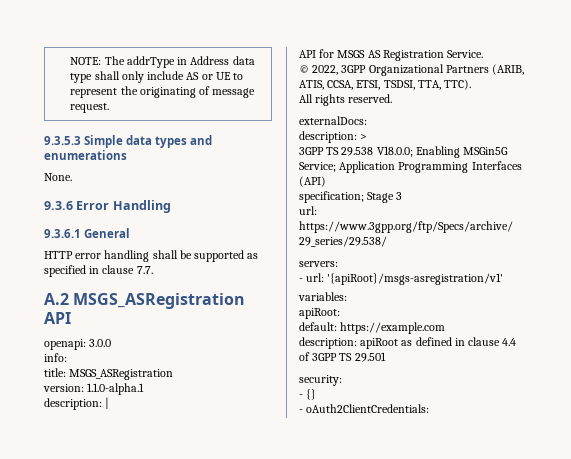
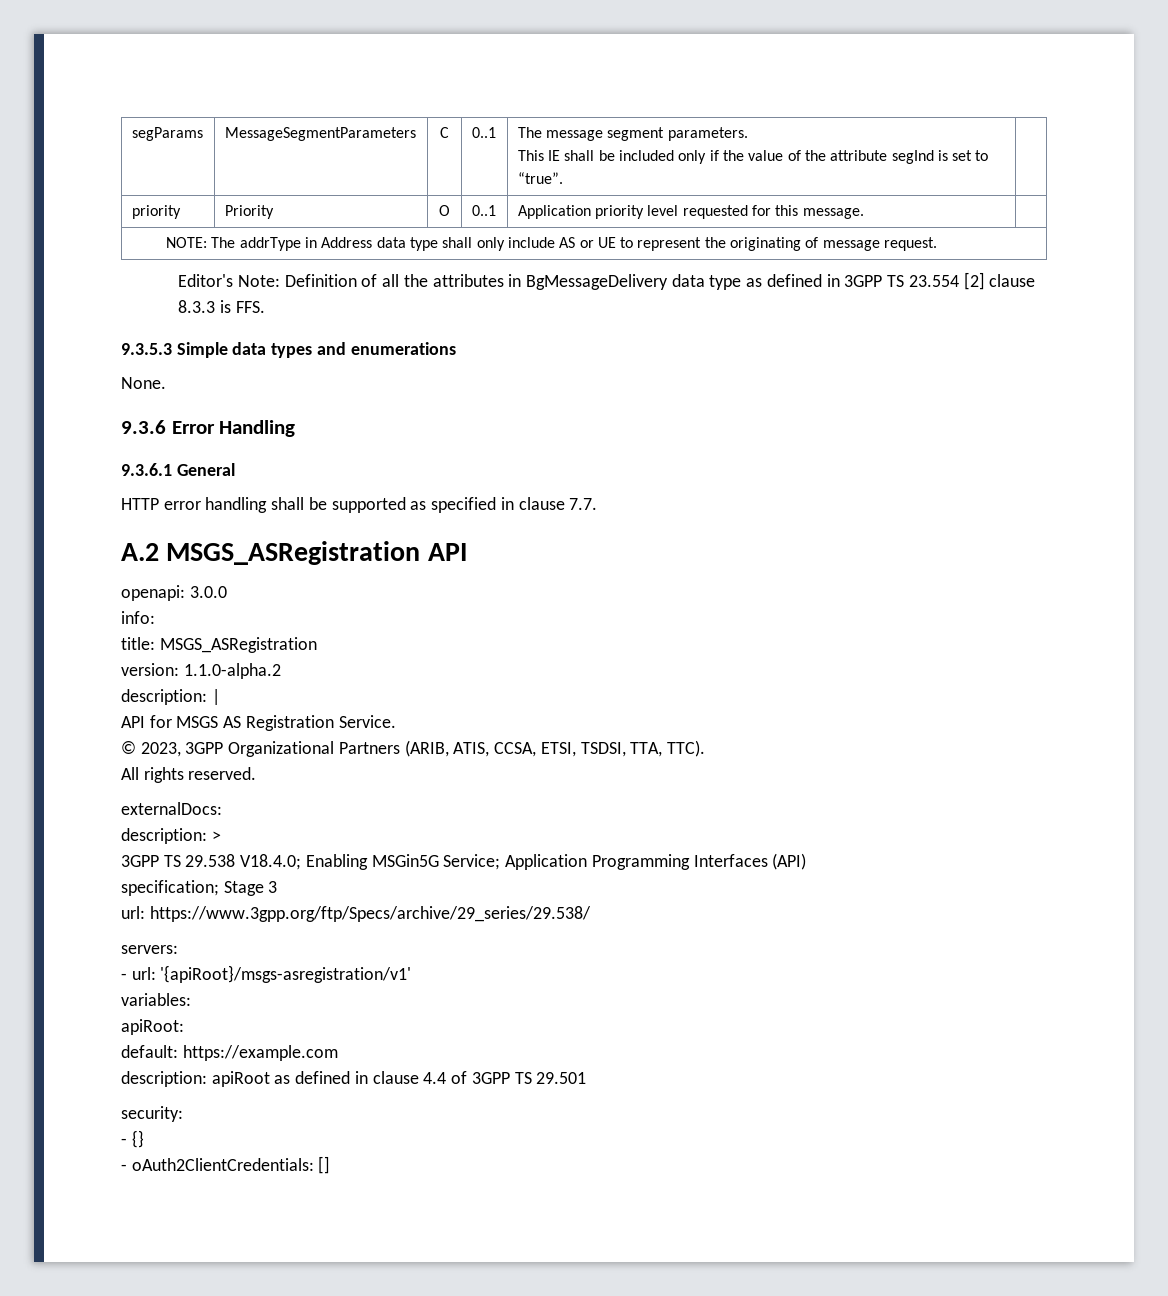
(70, 61) none -> [131,127,203,141] [224,127,416,141] [440,127,449,138] [471,127,496,138] [517,127,748,141] [517,150,989,164] [517,172,563,184] [131,205,181,219] [224,205,274,219] [439,205,450,216] [471,205,496,216] [517,205,864,219] segParams | MessageSegmentParameters | C | 0..1 | The message segment parameters. // This IE shall be included only if the value of the attribute segInd is set to “true”. | // priority | Priority | O | 0..1 | Application priority level requested for this message. | //
(110, 108) none -> [178,272,1036,290] [178,300,265,313] // Editor's Note: Definition of all the attributes in BgMessageDelivery data type as defined in 3GPP TS 23.554 [2] clause 8.3.3 is FFS.
[87,383,145,395] 1.1.0-alpha.1 -> [183,663,281,679] 1.1.0-alpha.2
[312,65,339,75] 2022, -> [140,742,181,757] 2023,
[376,146,413,157] V18.0.0; -> [240,854,302,870] V18.4.0;
(430, 408) none -> [318,1156,331,1174] []

